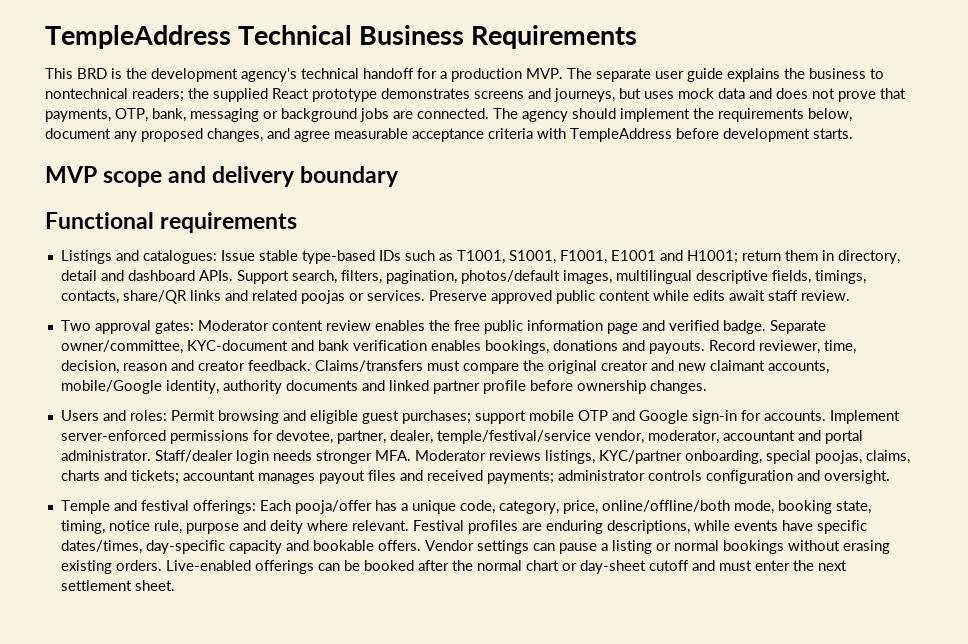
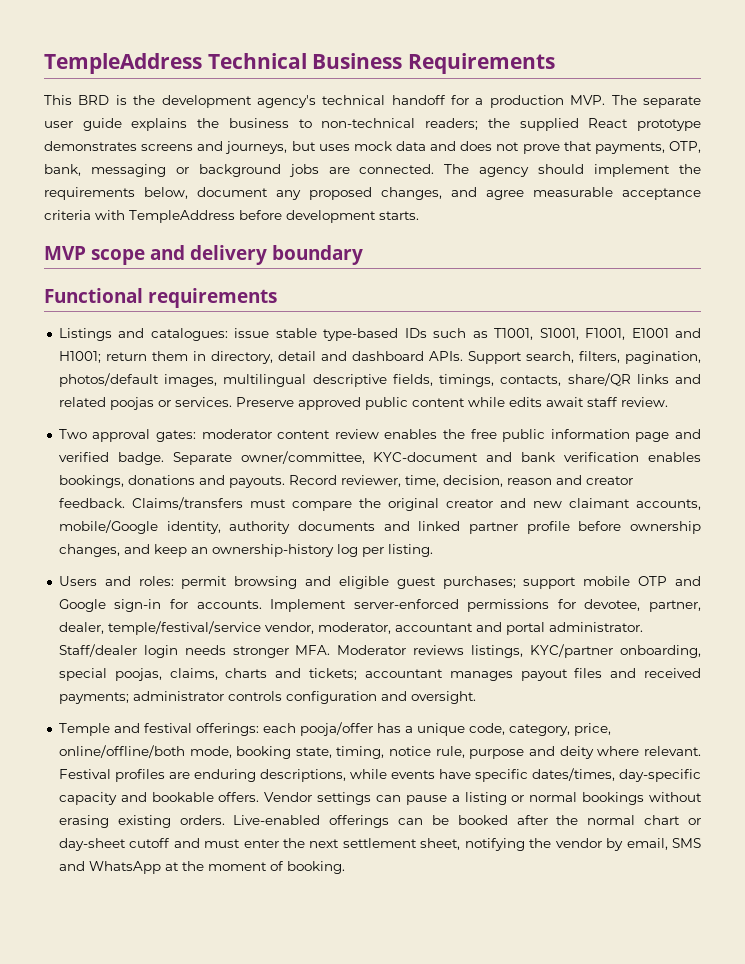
[45,88,128,99] nontechnical -> [321,118,416,128] non-technical
[220,250,255,261] Issue -> [234,328,270,338] issue
[197,320,269,331] Moderator -> [201,429,272,439] moderator
[649,380,707,394] changes. -> [58,544,433,557] changes, and keep an ownership-history log per listing.
[170,410,215,421] Permit -> [181,576,228,589] permit
[259,500,291,511] Each -> [262,723,296,733] each
[134,580,175,591] sheet. -> [420,838,701,851] [58,861,345,874] sheet, notifying the vendor by email, SMS and WhatsApp at the moment of booking.

